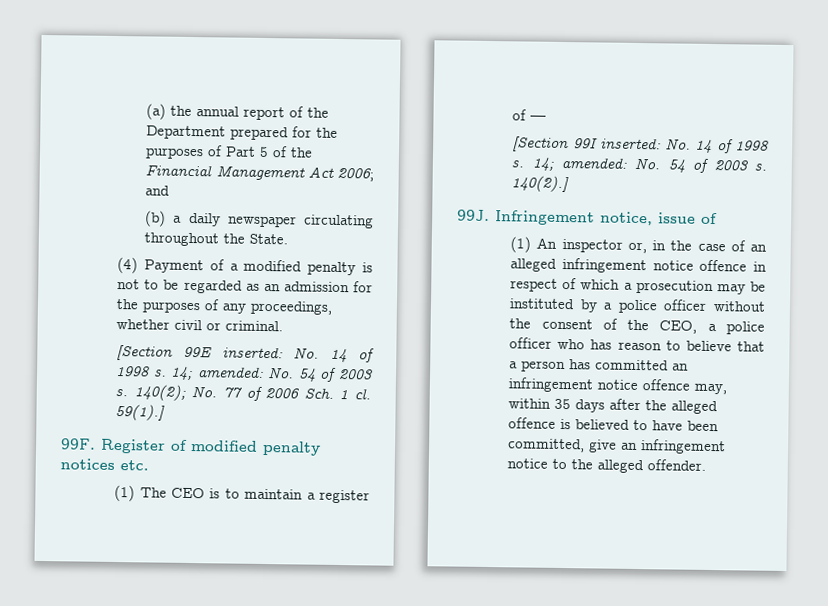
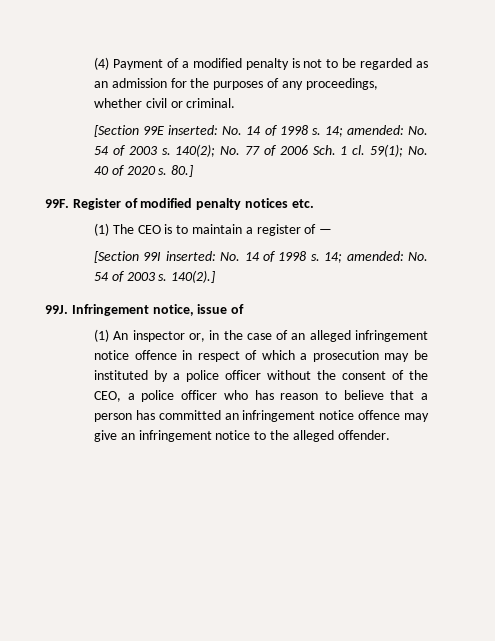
[146,103,330,121] [146,125,339,141] [145,145,314,160] [145,164,374,182] [145,185,171,196] [145,210,374,229] [144,232,289,247] (a) the annual report of the Department prepared for the purposes of Part 5 of the Financial Management Act 2006; and // (b) a daily newspaper circulating throughout the State. // -> (94, 63) none
[115,403,166,421] 59(1).] -> [370,144,428,157] [94,165,194,177] 59(1); No. 40 of 2020 s. 80.]
[694,383,728,395] [508,398,719,415] [508,417,720,432] [508,438,586,453] may, within 35 days after the alleged offence is believed to have been committed, -> [404,413,429,422] may

